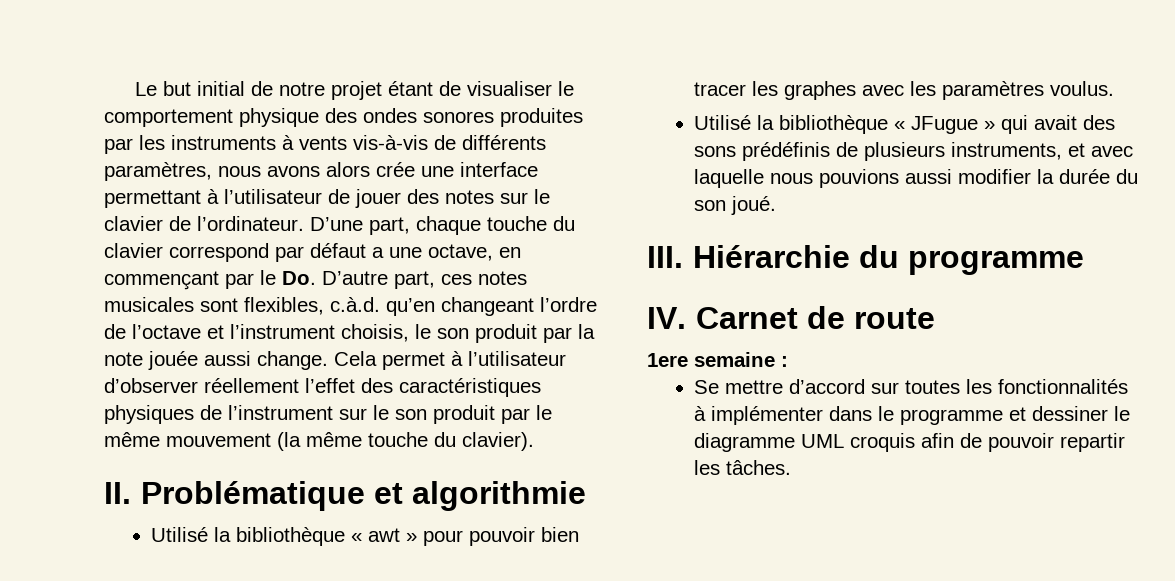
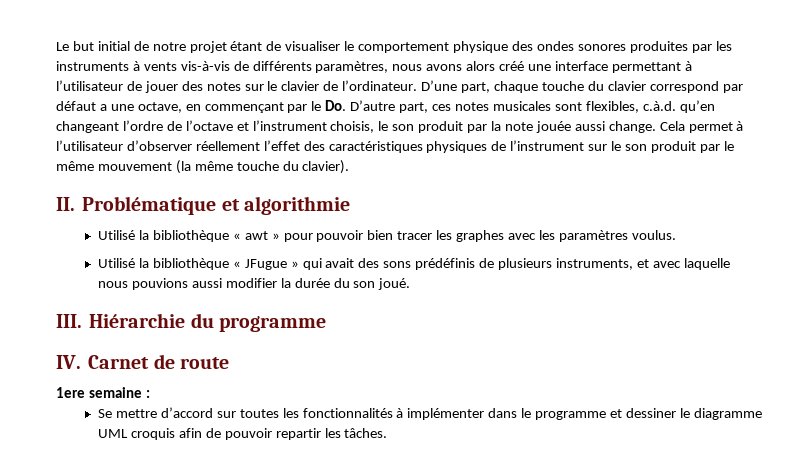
[376,162,415,177] crée -> [499,61,525,71] créé

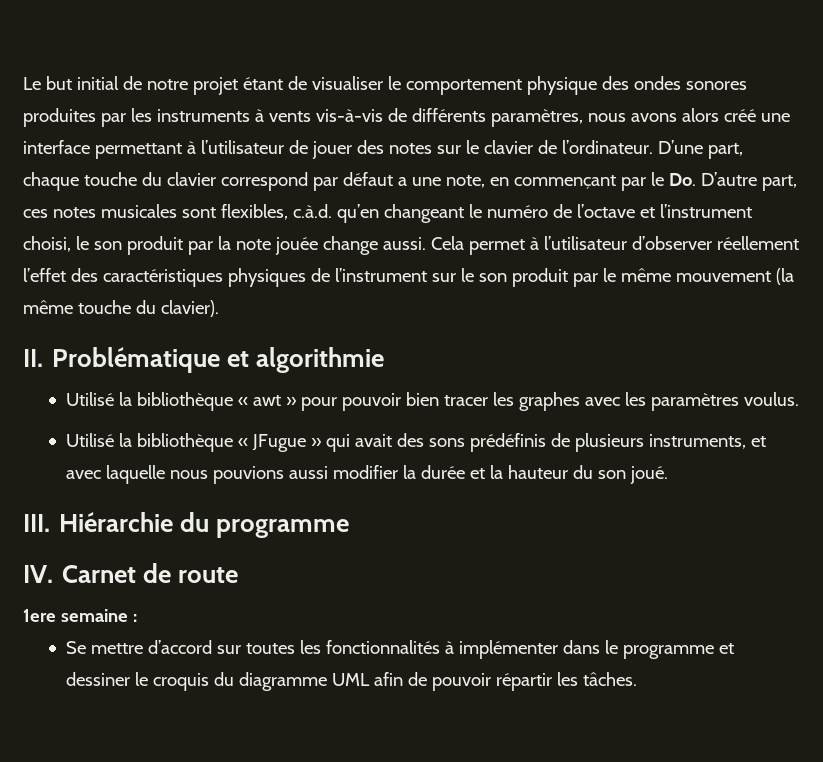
[137,102,182,113] octave, -> [445,175,485,188] note,
[122,120,163,131] l’ordre -> [468,204,548,218] le numéro
[330,121,375,133] choisis, -> [23,236,71,252] choisi,
[574,121,656,133] aussi change. -> [322,236,426,255] change aussi.
(330, 283) none -> [469,465,568,479] et la hauteur
(690, 413) none -> [152,672,234,691] croquis du
[130,428,175,440] croquis -> (370, 679) none
[275,428,321,440] repartir -> [495,673,552,691] répartir

